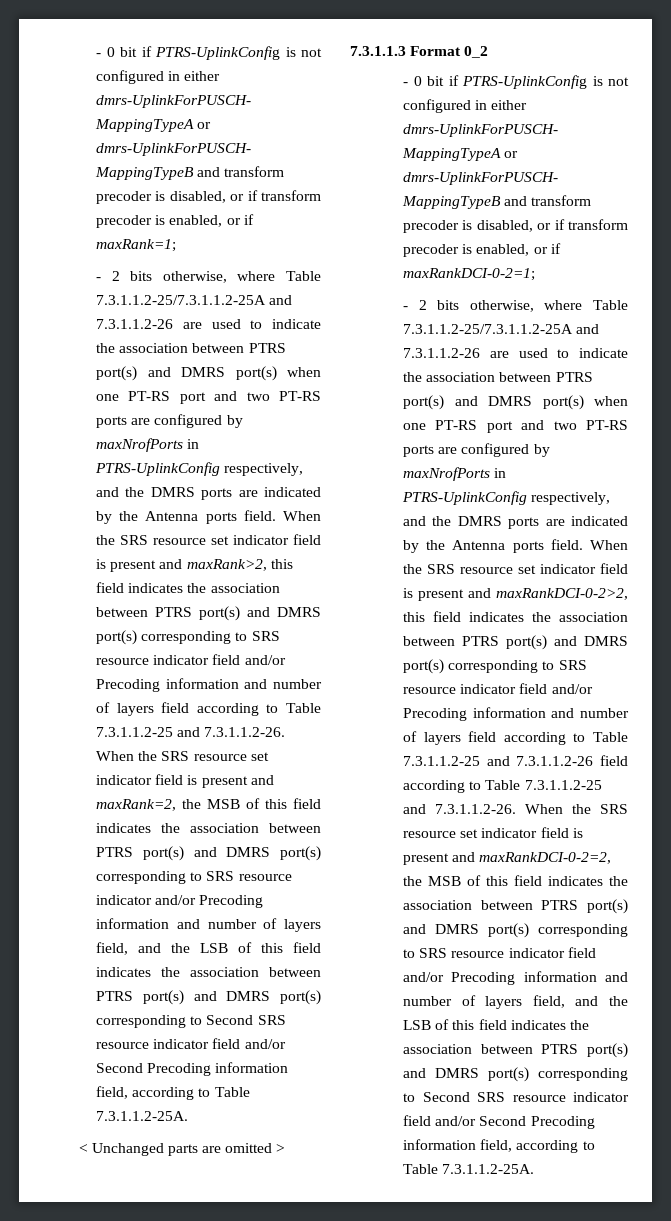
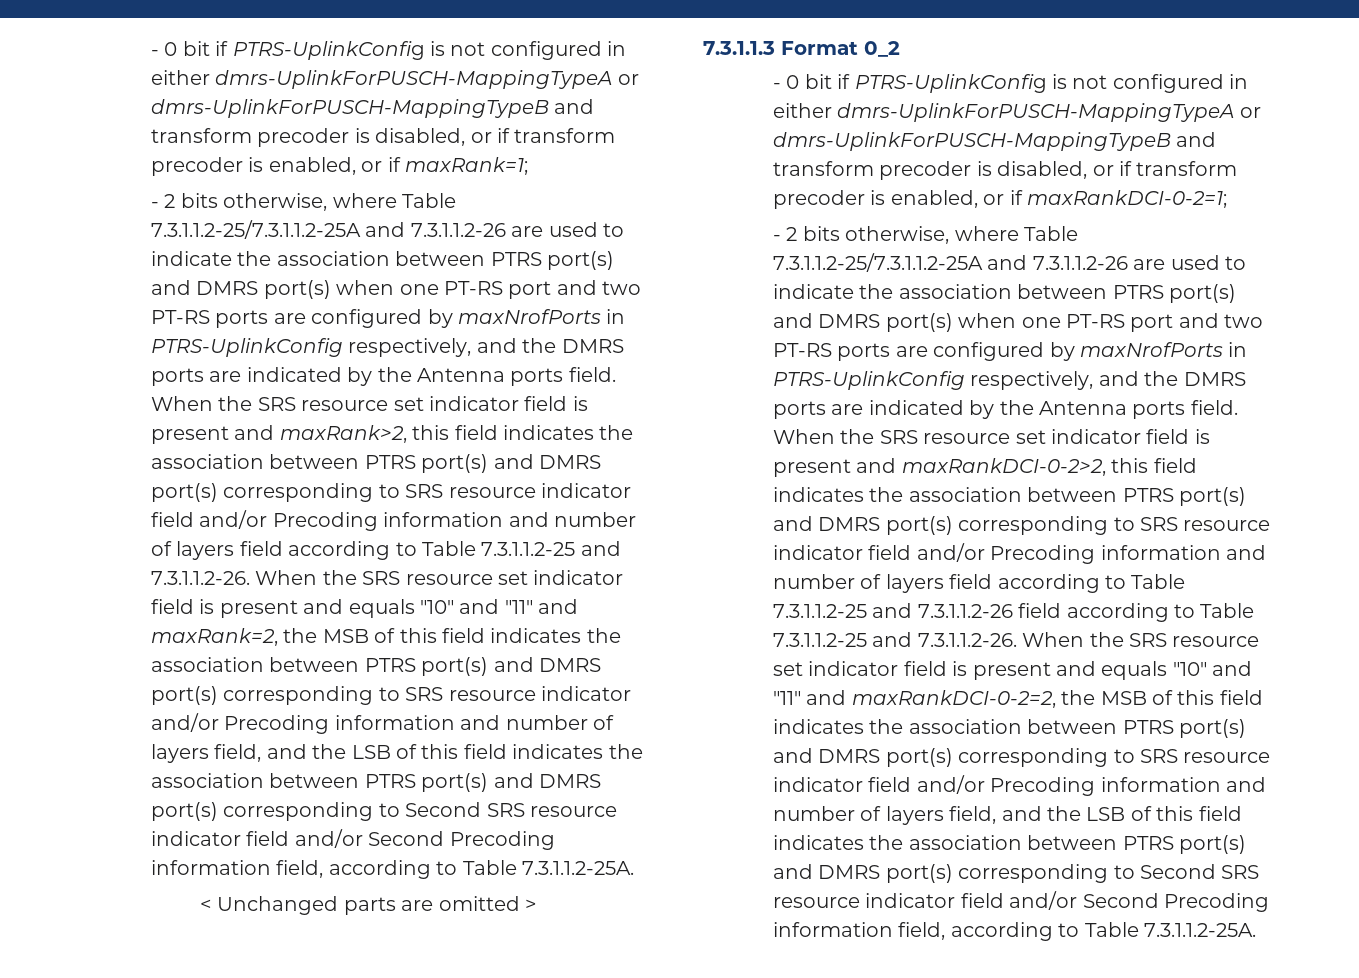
(274, 780) none -> [348,599,579,618] equals "10" and "11" and
(476, 857) none -> [1101,661,1253,680] [773,690,847,705] equals "10" and "11" and

